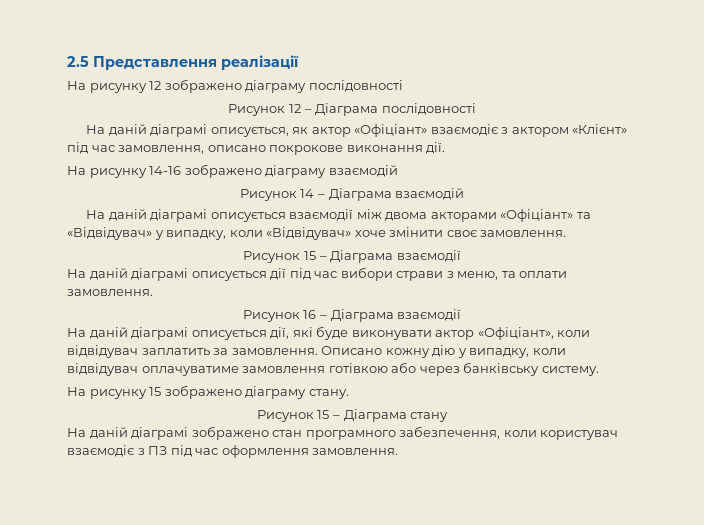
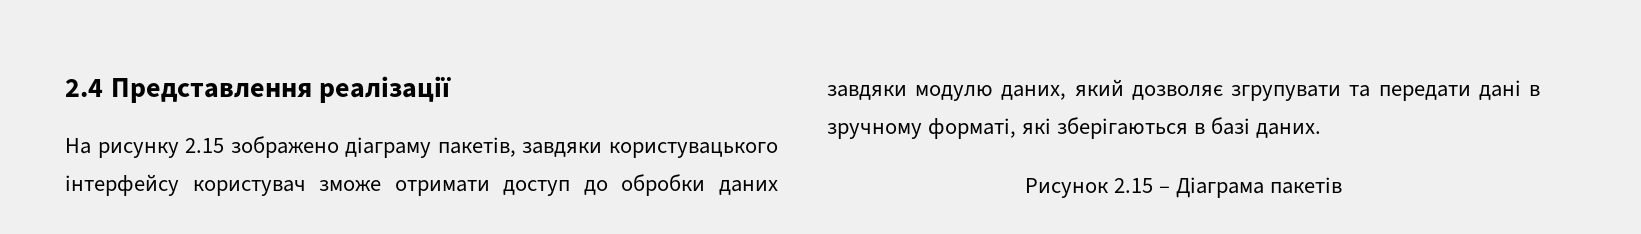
[67,56,89,67] 2.5 -> [65,79,103,97] 2.4
[149,79,403,93] [228,103,476,116] [86,124,628,137] [67,142,446,155] [67,164,398,178] [239,188,465,201] [86,209,591,222] [67,227,567,240] [243,250,461,263] [67,267,568,281] [67,289,153,296] [242,309,462,322] [67,326,591,340] [67,345,566,358] [67,362,599,376] [67,385,349,399] [256,409,449,422] [67,426,619,440] [67,445,399,458] 12 зображено діаграму послідовності // Рисунок 12 – Діаграма послідовності // На даній діаграмі описується, як актор «Офіціант» взаємодіє з актором «Клієнт» під час замовлення, описано покрокове виконання дії. // На рисунку 14-16 зображено діаграму взаємодій // Рисунок 14 – Діаграма взаємодій // На даній діаграмі описується взаємодії між двома акторами «Офіціант» та «Відвідувач» у випадку, коли «Відвідувач» хоче змінити своє замовлення. // Рисунок 15 – Діаграма взаємодії // На даній діаграмі описується дії під час вибори страви з меню, та оплати замовлення. // Рисунок 16 – Діаграма взаємодії // На даній діаграмі описується дії, які буде виконувати актор «Офіціант», коли відвідувач заплатить за замовлення. Описано кожну дію у випадку, коли відвідувач оплачуватиме замовлення готівкою або через банківську систему. // На рисунку 15 зображено діаграму стану. // Рисунок 15 – Діаграма стану // На даній діаграмі зображено стан програмного забезпечення, коли користувач взаємодіє з ПЗ під час оформлення замовлення. -> [185,136,778,158] [65,174,778,196] [827,79,1540,101] [827,117,1322,139] [1024,177,1343,198] 2.15 зображено діаграму пакетів, завдяки користувацького інтерфейсу користувач зможе отримати доступ до обробки даних завдяки модулю даних, який дозволяє згрупувати та передати дані в зручному форматі, які зберігаються в базі даних. // Рисунок 2.15 – Діаграма пакетів

